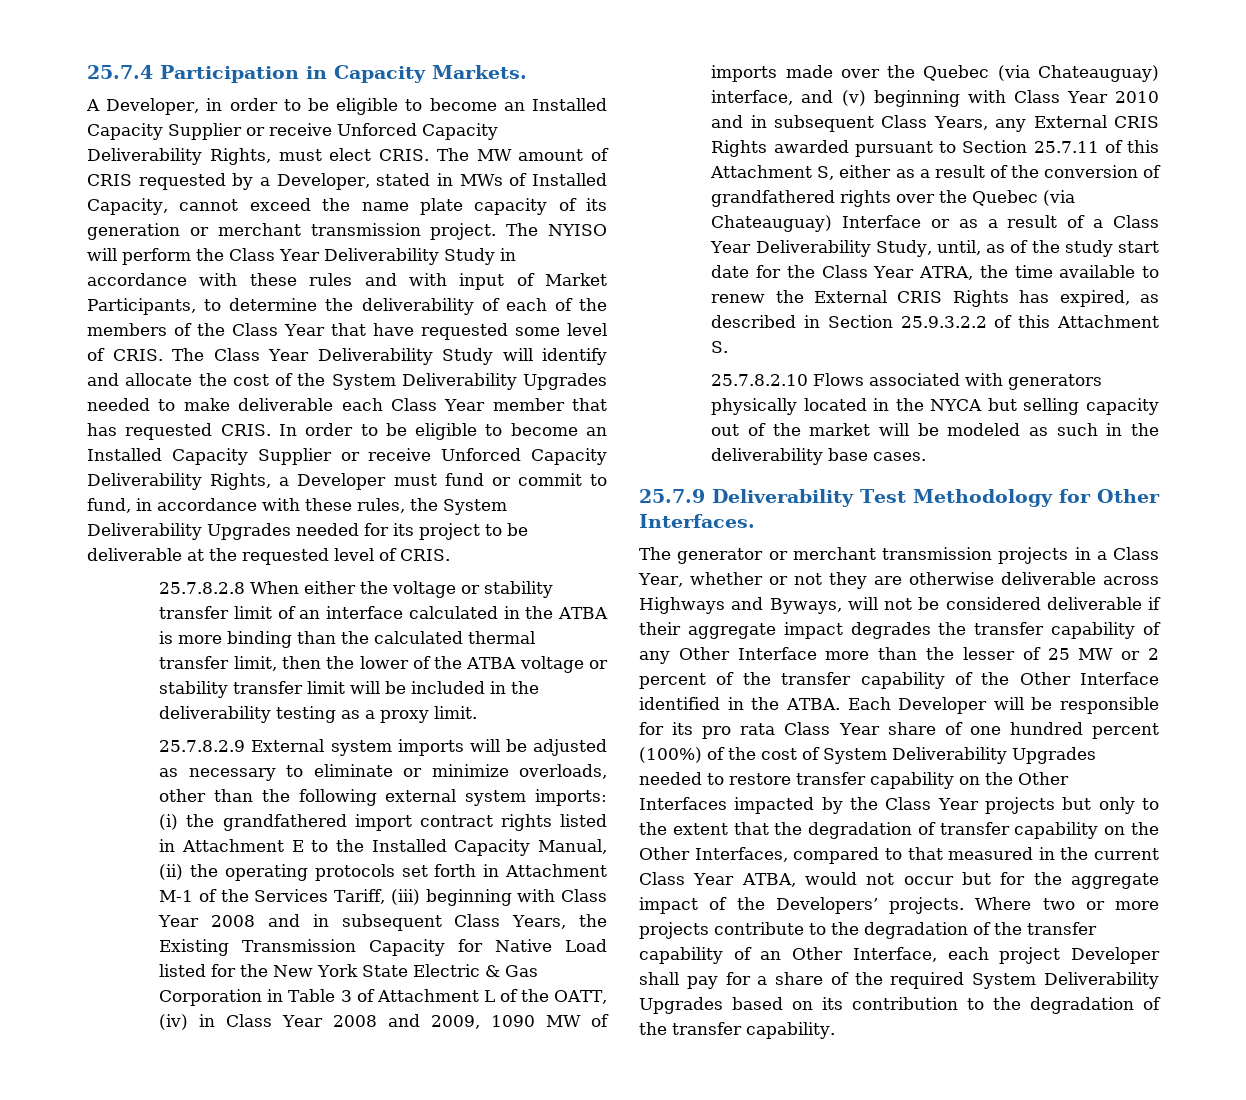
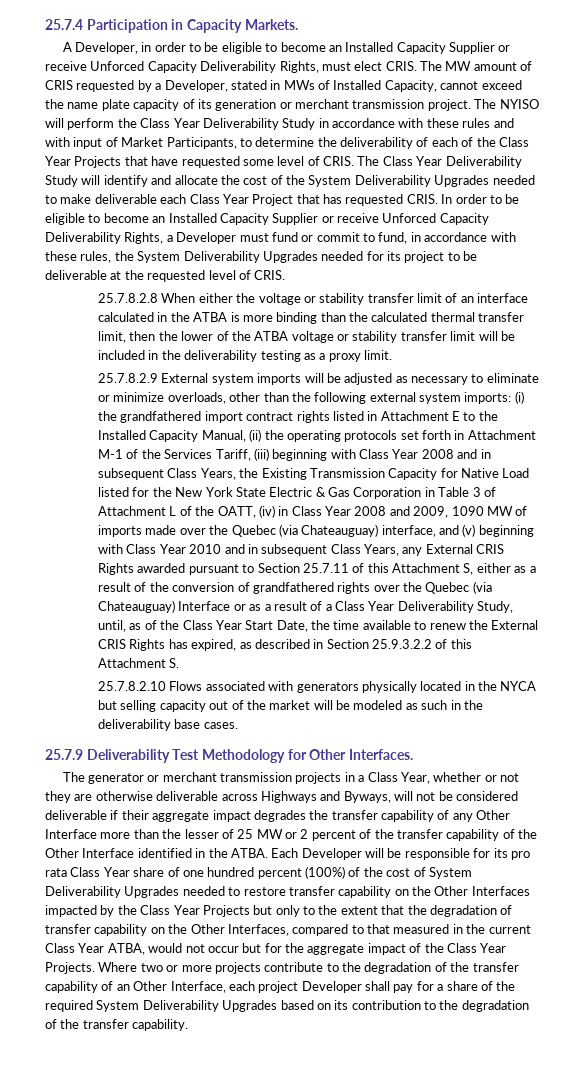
[87,323,326,336] members of the Class Year -> [498,137,529,147] [45,156,122,168] Class Year Projects
[492,398,565,411] member -> [252,194,294,206] Project
[1064,240,1159,257] [711,265,974,280] study start date for the Class Year ATRA, -> [182,620,308,632] Class Year Start Date,
[984,797,1055,814] projects -> [202,905,250,917] Projects
[775,897,964,914] Developers’ projects. -> [446,943,507,953] [45,962,95,974] Class Year Projects.

